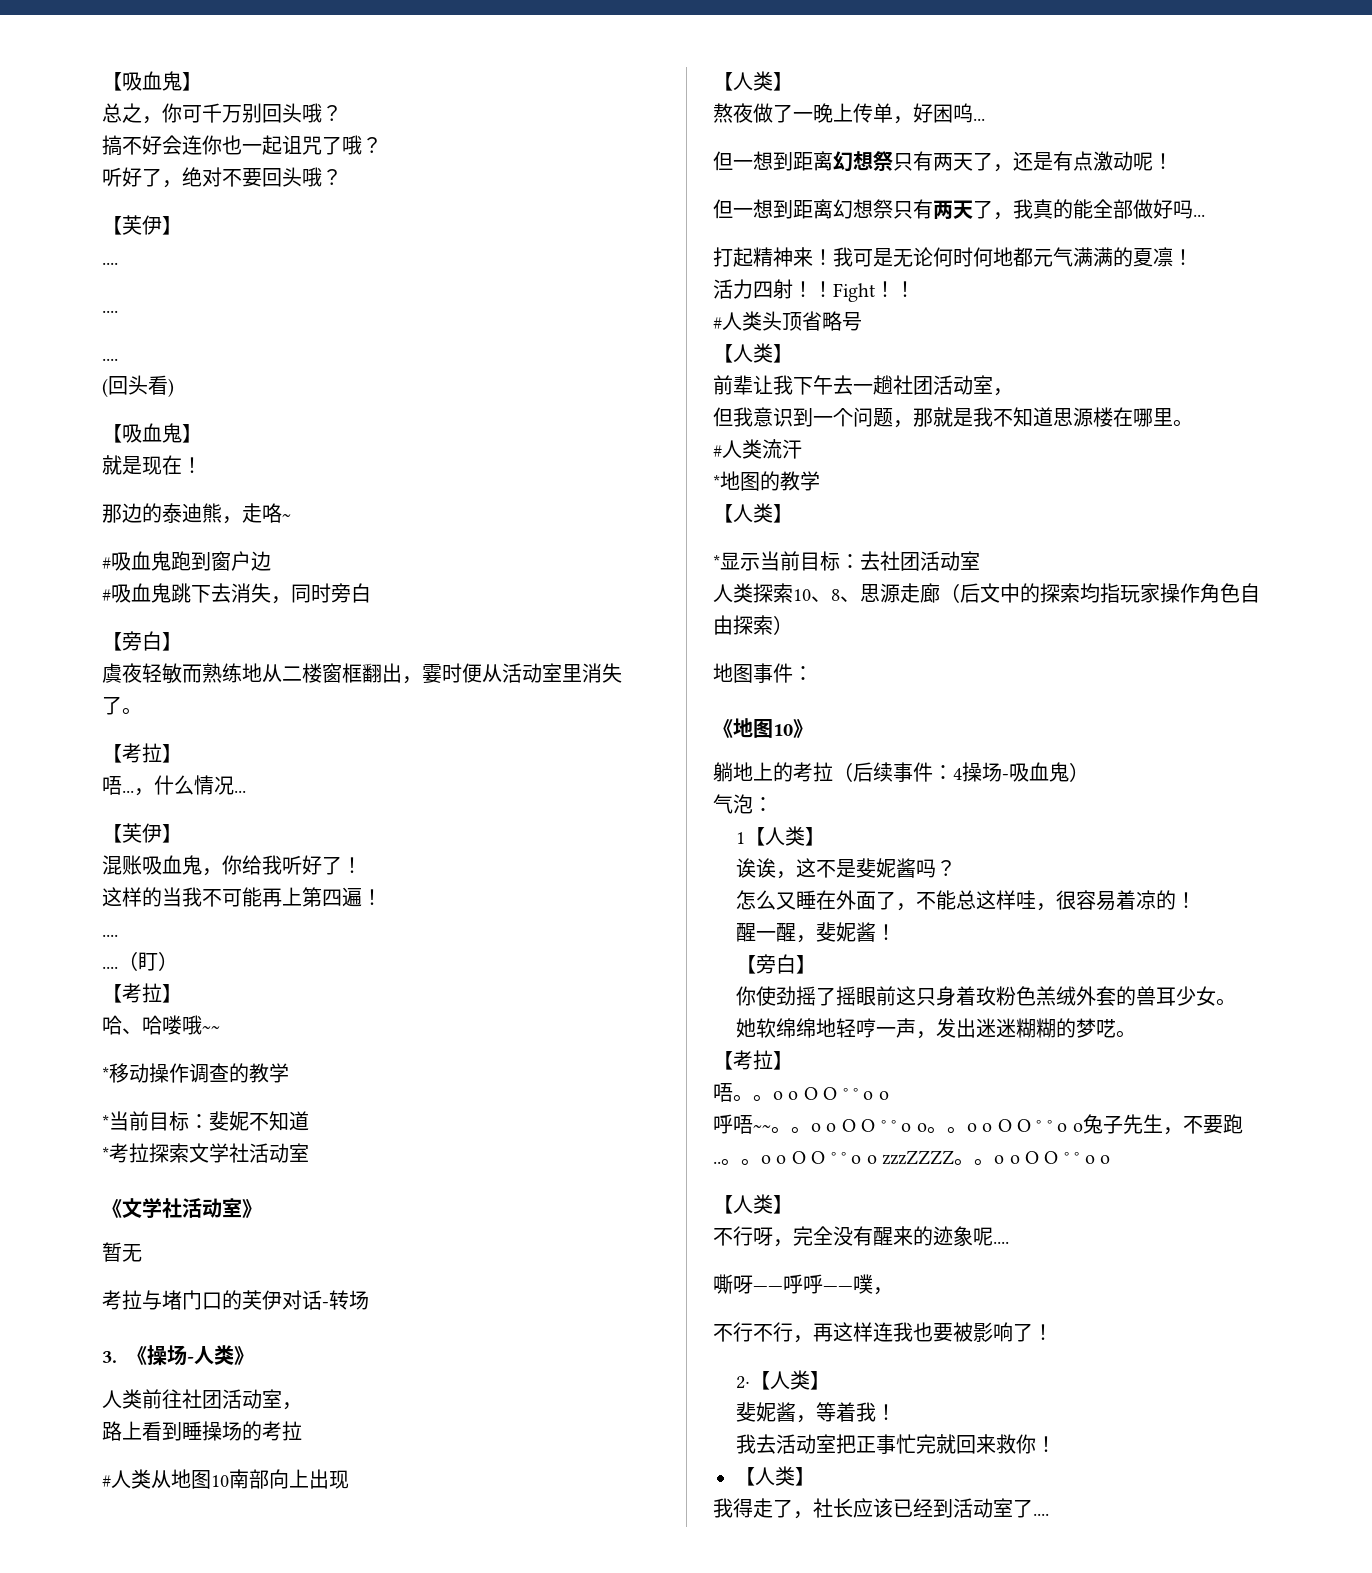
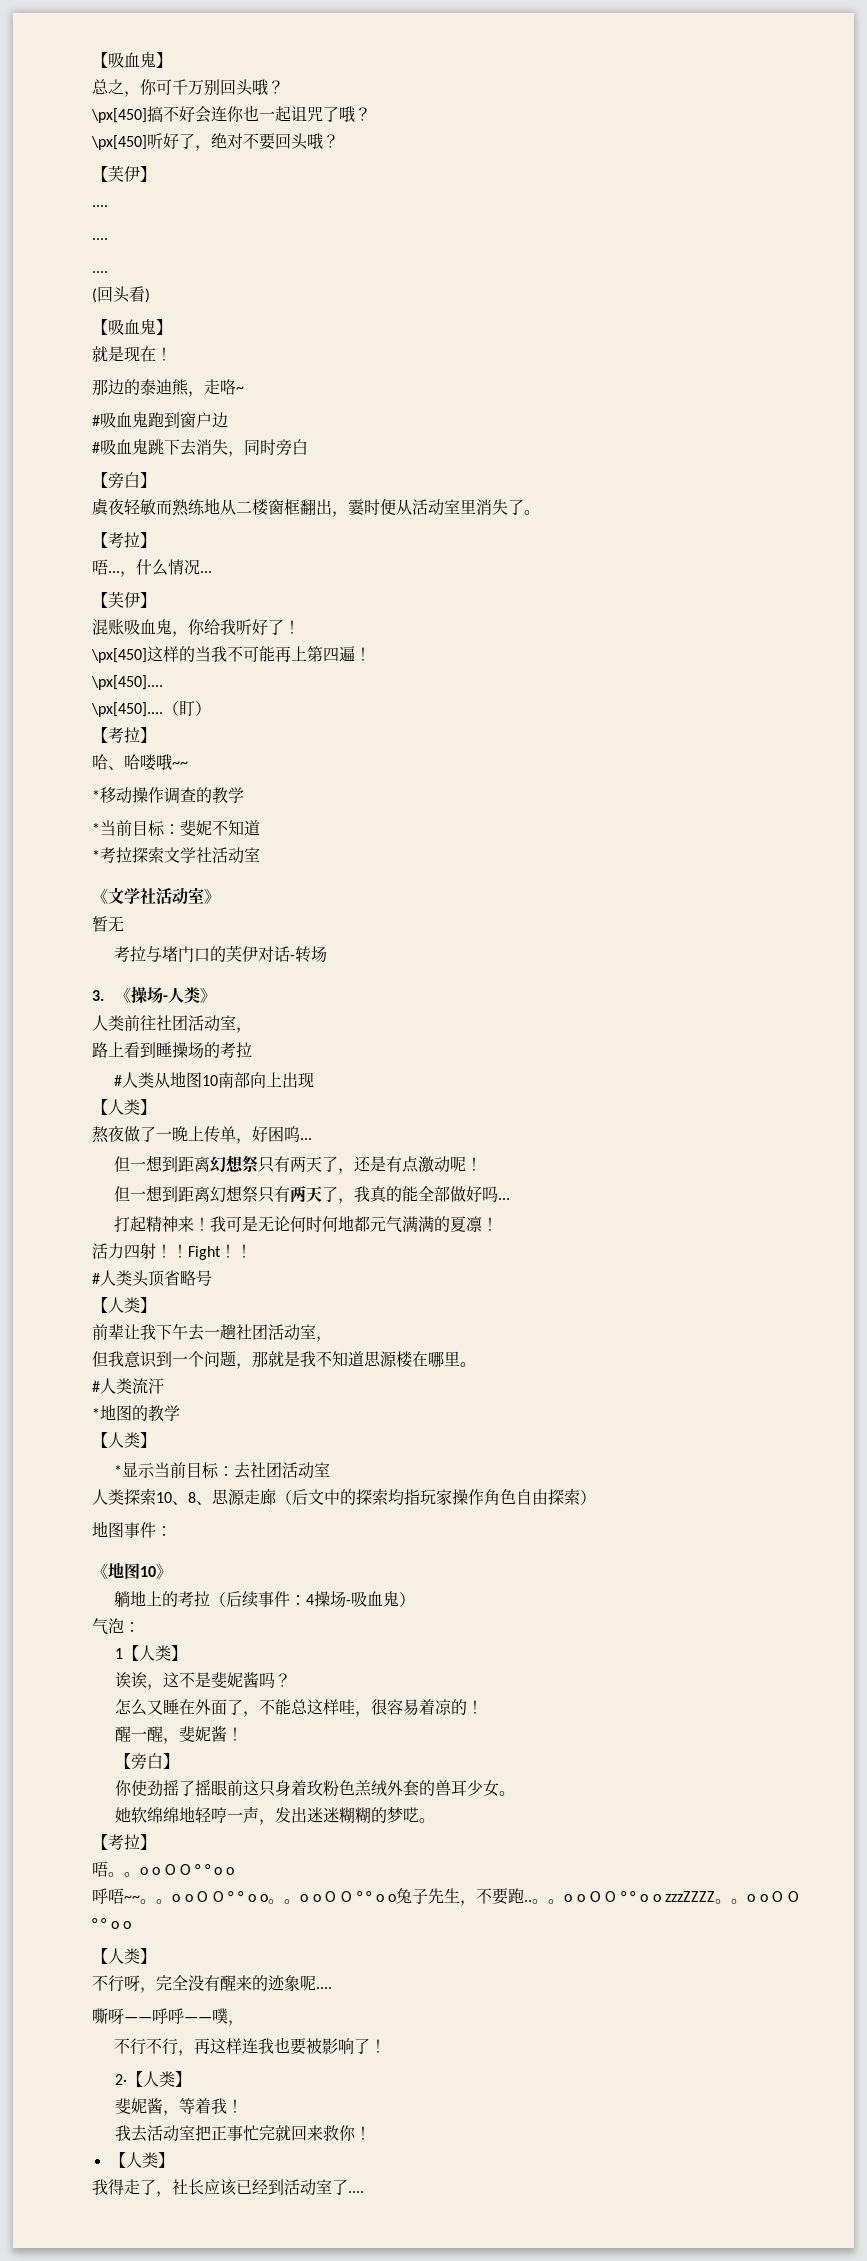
(342, 113) none -> [91,108,147,123] \px[450]
(382, 145) none -> [91,135,147,150] \px[450]
(362, 865) none -> [91,648,147,663] \px[450]
[102,934,118,937] [102,966,118,969] .... // .... -> [91,675,163,690] [91,702,163,717] \px[450].... // \px[450]....

